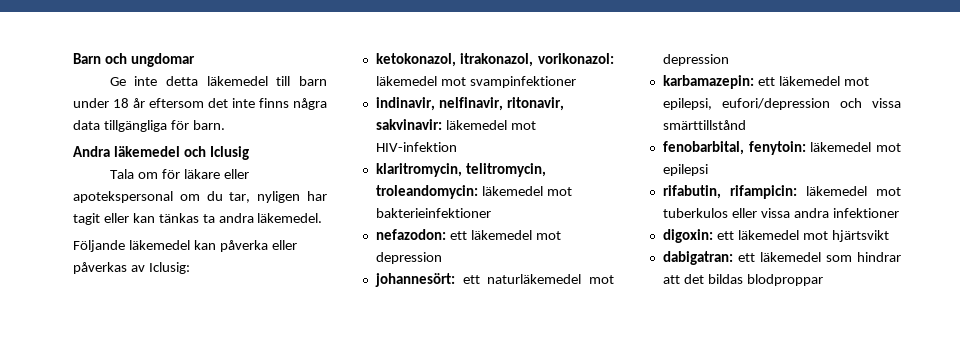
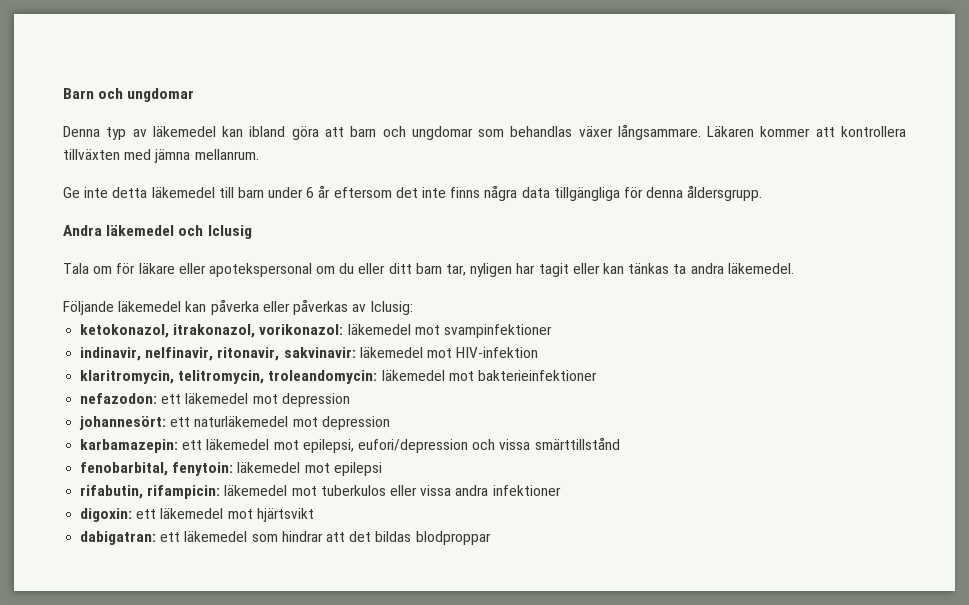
(195, 60) none -> [63,124,907,140] [63,149,259,163] // Denna typ av läkemedel kan ibland göra att barn och ungdomar som behandlas växer långsammare. Läkaren kommer att kontrollera tillväxten med jämna mellanrum.
[113,98,129,108] 18 -> [306,187,315,198] 6
[192,120,225,130] barn. -> [646,185,763,201] denna åldersgrupp.
(223, 196) none -> [358,263,442,274] eller ditt barn

